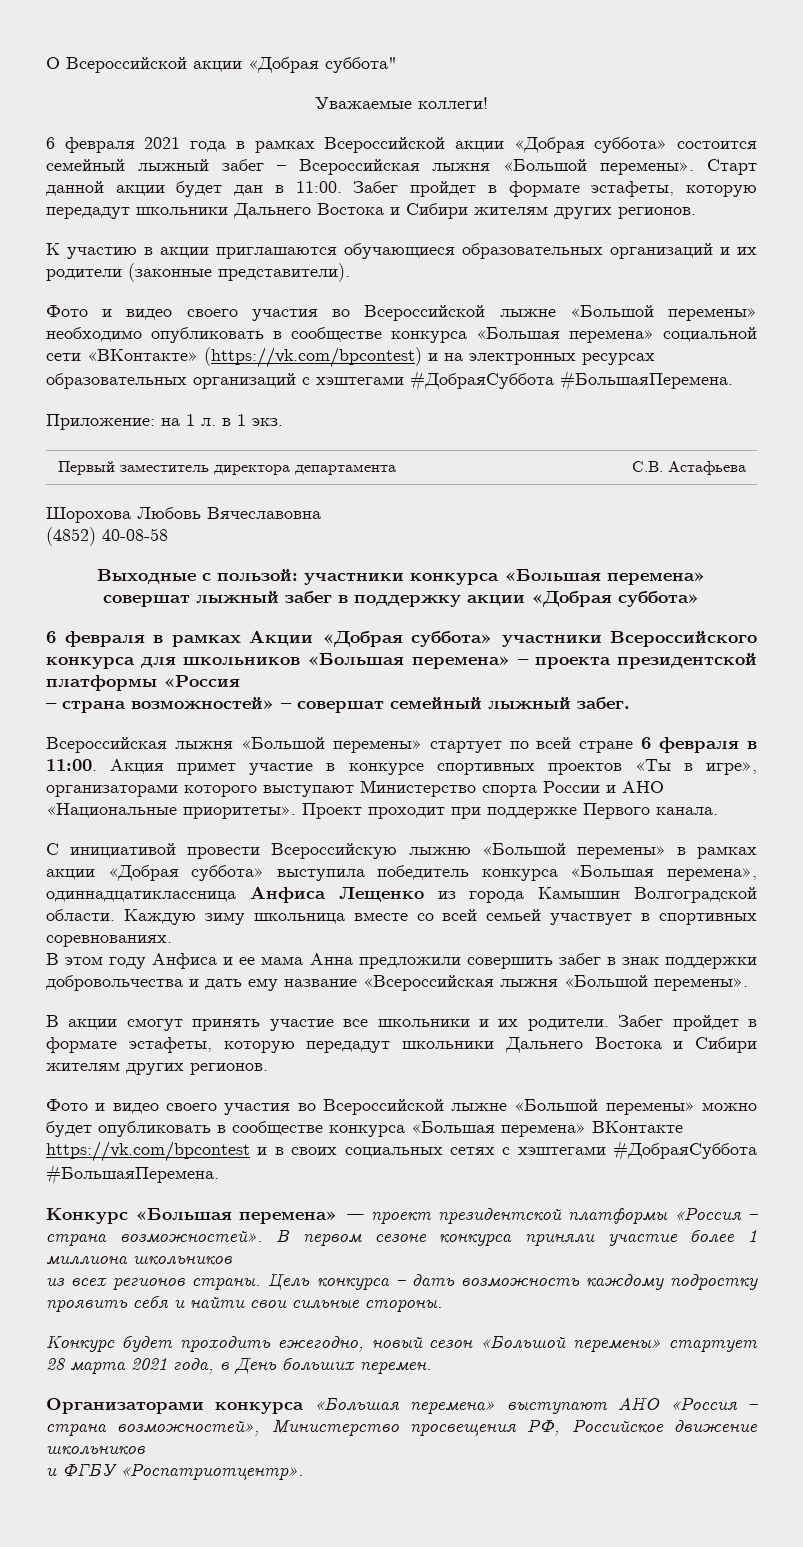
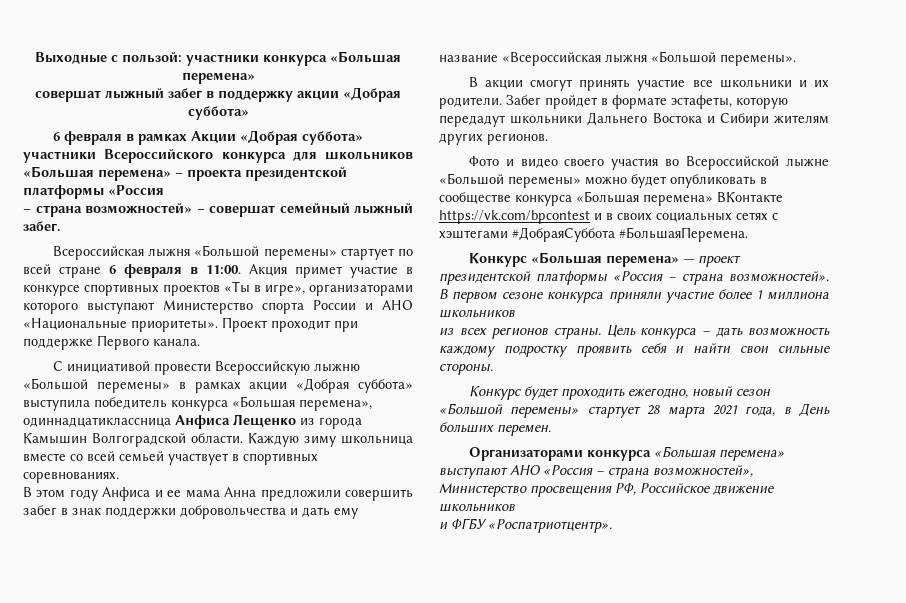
[46,57,397,73] [315,97,488,109] [46,137,757,153] [46,159,757,175] [46,181,758,197] [46,203,696,219] [46,243,757,259] [46,263,350,282] [46,305,757,321] [46,327,757,343] [46,347,655,368] [46,370,733,391] [46,414,283,430] [57,461,396,475] [631,461,746,475] [46,507,321,523] [46,527,168,546] О Всероссийской акции «Добрая суббота" // Уважаемые коллеги! // 6 февраля 2021 года в рамках Всероссийской акции «Добрая суббота» состоится семейный лыжный забег – Всероссийская лыжня «Большой перемены». Старт данной акции будет дан в 11:00. Забег пройдет в формате эстафеты, которую передадут школьники Дальнего Востока и Сибири жителям других регионов. // К участию в акции приглашаются обучающиеся образовательных организаций и их родители (законные представители). // Фото и видео своего участия во Всероссийской лыжне «Большой перемены» необходимо опубликовать в сообществе конкурса «Большая перемена» социальной сети «ВКонтакте» (https://vk.com/bpcontest) и на электронных ресурсах образовательных организаций с хэштегами #ДобраяСуббота #БольшаяПеремена. // Приложение: на 1 л. в 1 экз. // Первый заместитель директора департамента | С.В. Астафьева // Шорохова Любовь Вячеславовна // (4852) 40-08-58 // -> (35, 58) none

